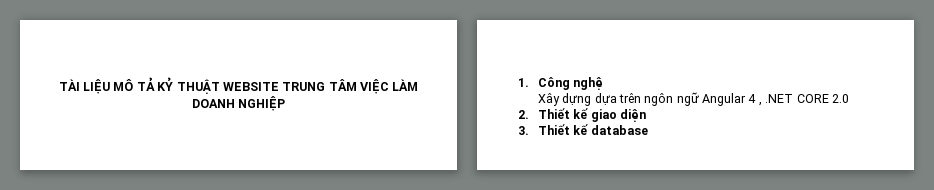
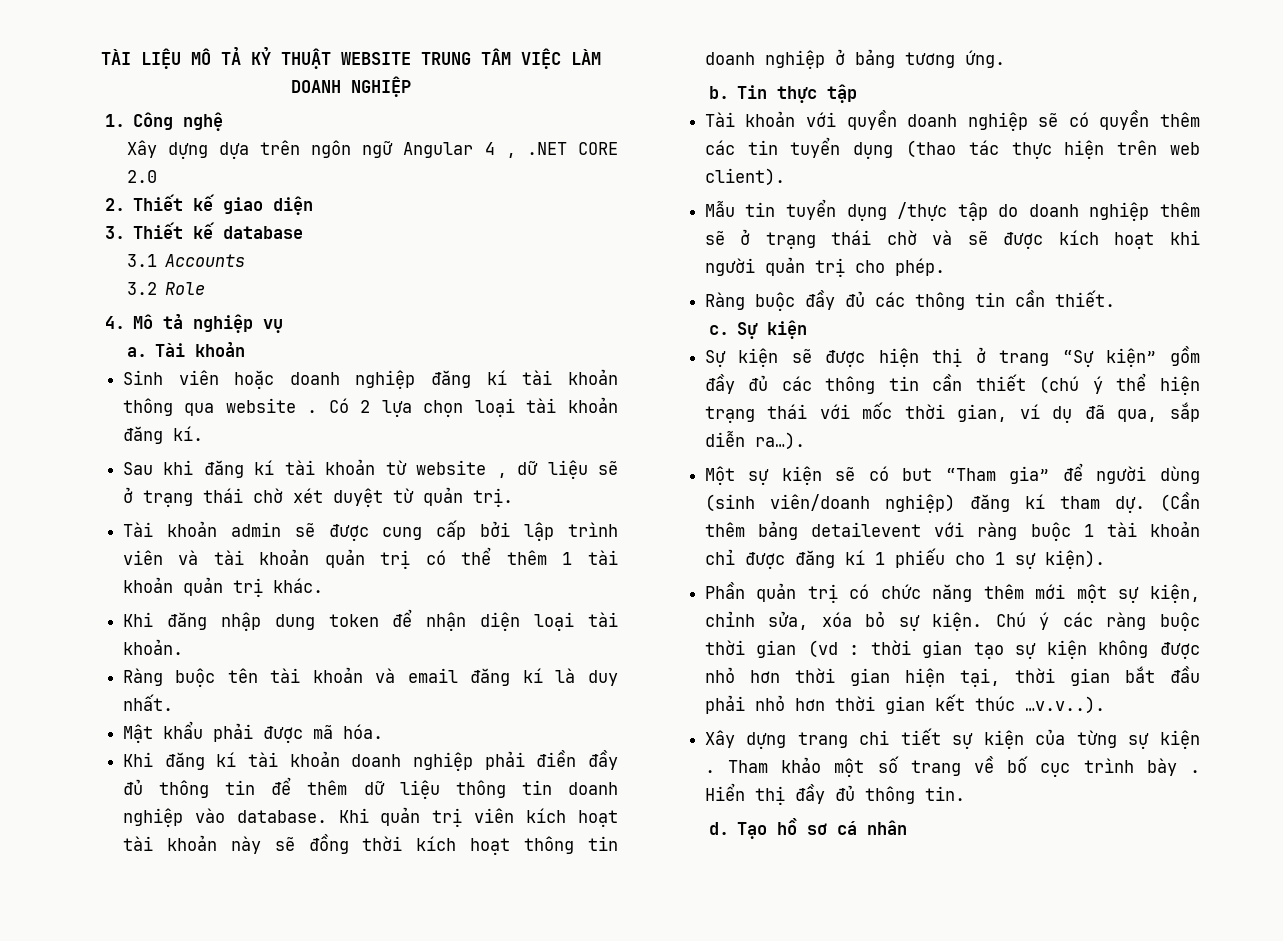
(648, 130) none -> [126,254,245,267] [126,282,205,295] [104,314,284,333] [126,342,245,357] [122,369,618,389] [122,397,618,417] [122,426,203,444] [122,459,618,479] [122,487,513,507] [122,520,618,541] [122,547,618,569] [122,577,323,597] [122,609,618,631] [122,639,183,655] [122,667,618,687] [122,694,173,711] [122,721,383,743] [122,750,618,771] [122,777,618,799] [122,807,618,827] [122,834,618,855] [704,49,1005,69] [708,84,857,103] [704,110,1200,131] [704,137,1200,159] [704,168,785,186] [704,199,1200,221] [704,229,1200,249] [704,257,945,277] [704,290,1115,311] [708,320,807,339] [704,346,1200,367] [704,373,1200,395] [704,402,1200,423] [704,431,805,450] [704,463,1200,485] [704,492,1200,513] [704,521,1200,541] [704,548,1105,569] [704,582,1200,603] [704,611,1200,631] [704,640,1200,659] [704,666,1200,687] [704,694,1105,714] [704,728,1200,749] [704,756,1200,777] [704,783,965,805] [708,818,907,839] // 3.1 Accounts // 3.2 Role // 4. Mô tả nghiệp vụ // a. Tài khoản // Sinh viên hoặc doanh nghiệp đăng kí tài khoản thông qua website . Có 2 lựa chọn loại tài khoản đăng kí. // Sau khi đăng kí tài khoản từ website , dữ liệu sẽ ở trạng thái chờ xét duyệt từ quản trị. // Tài khoản admin sẽ được cung cấp bởi lập trình viên và tài khoản quản trị có thể thêm 1 tài khoản quản trị khác. // Khi đăng nhập dung token để nhận diện loại tài khoản. // Ràng buộc tên tài khoản và email đăng kí là duy nhất. // Mật khẩu phải được mã hóa. // Khi đăng kí tài khoản doanh nghiệp phải điền đầy đủ thông tin để thêm dữ liệu thông tin doanh nghiệp vào database. Khi quản trị viên kích hoạt tài khoản này sẽ đồng thời kích hoạt thông tin doanh nghiệp ở bảng tương ứng. // b. Tin thực tập // Tài khoản với quyền doanh nghiệp sẽ có quyền thêm các tin tuyển dụng (thao tác thực hiện trên web client). // Mẫu tin tuyển dụng /thực tập do doanh nghiệp thêm sẽ ở trạng thái chờ và sẽ được kích hoạt khi người quản trị cho phép. // Ràng buộc đầy đủ các thông tin cần thiết. // c. Sự kiện // Sự kiện sẽ được hiện thị ở trang “Sự kiện” gồm đầy đủ các thông tin cần thiết (chú ý thể hiện trạng thái với mốc thời gian, ví dụ đã qua, sắp diễn ra…). // Một sự kiện sẽ có but “Tham gia” để người dùng (sinh viên/doanh nghiệp) đăng kí tham dự. (Cần thêm bảng detailevent với ràng buộc 1 tài khoản chỉ được đăng kí 1 phiếu cho 1 sự kiện). // Phần quản trị có chức năng thêm mới một sự kiện, chỉnh sửa, xóa bỏ sự kiện. Chú ý các ràng buộc thời gian (vd : thời gian tạo sự kiện không được nhỏ hơn thời gian hiện tại, thời gian bắt đầu phải nhỏ hơn thời gian kết thúc …v.v..). // Xây dựng trang chi tiết sự kiện của từng sự kiện . Tham khảo một số trang về bố cục trình bày . Hiển thị đầy đủ thông tin. // d. Tạo hồ sơ cá nhân

